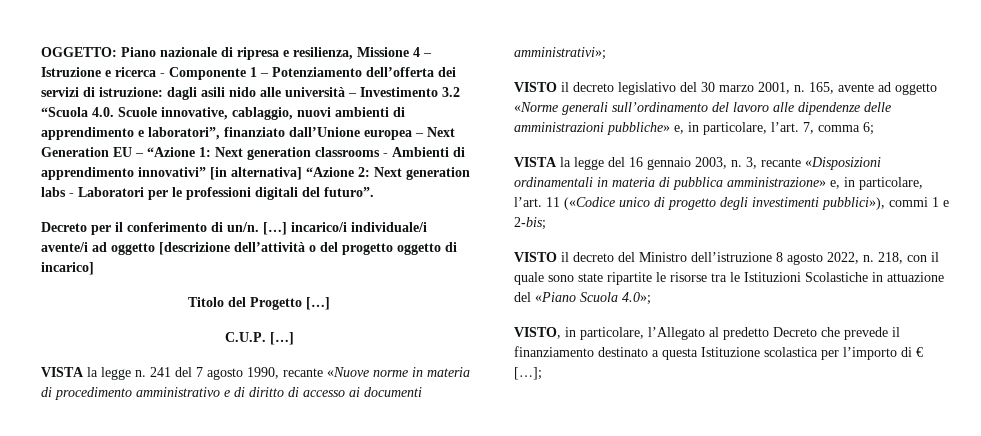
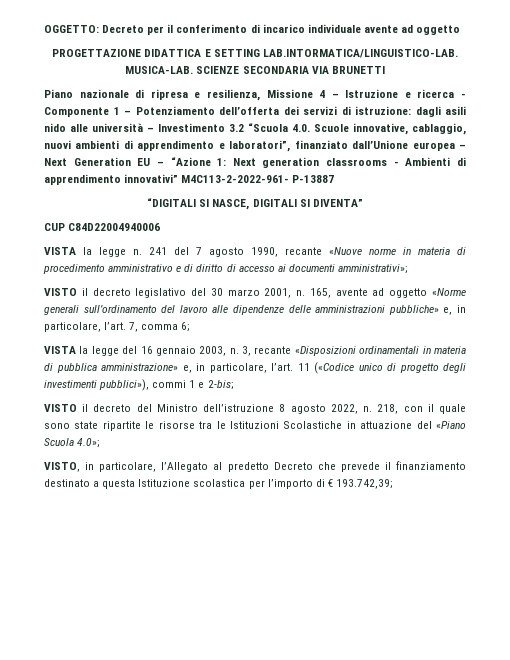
(117, 52) none -> [102,24,461,35] [52,49,458,58] [125,66,385,74] Decreto per il conferimento di incarico individuale avente ad oggetto // PROGETTAZIONE DIDATTICA E SETTING LAB.INTORMATICA/LINGUISTICO-LAB. MUSICA-LAB. SCIENZE SECONDARIA VIA BRUNETTI //
[210,167,470,180] [41,187,374,200] [41,222,427,235] [41,242,457,255] [41,262,94,275] [188,297,330,310] [224,332,294,345] [in alternativa] “Azione 2: Next generation labs - Laboratori per le professioni digitali del futuro”. // Decreto per il conferimento di un/n. […] incarico/i individuale/i avente/i ad oggetto [descrizione dell’attività o del progetto oggetto di incarico] // Titolo del Progetto […] // C.U.P. […] -> [181,175,335,183] [147,198,363,210] [44,223,161,231] M4C113-2-2022-961- P-13887 // “DIGITALI SI NASCE, DIGITALI SI DIVENTA” // CUP C84D22004940006
[514,367,542,380] […]; -> [335,479,393,489] 193.742,39;

